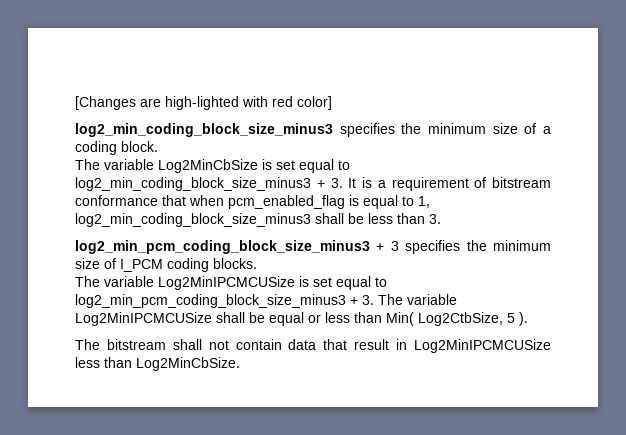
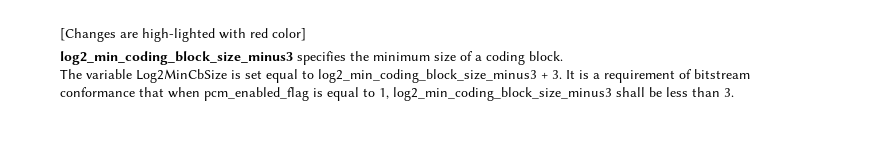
[75,240,551,254] [75,258,257,272] [75,276,387,290] [75,294,457,308] [75,312,528,326] [75,339,551,353] [75,357,240,371] // log2_min_pcm_coding_block_size_minus3 + 3 specifies the minimum size of I_PCM coding blocks. // The variable Log2MinIPCMCUSize is set equal to log2_min_pcm_coding_block_size_minus3 + 3. The variable Log2MinIPCMCUSize shall be equal or less than Min( Log2CtbSize, 5 ). // The bitstream shall not contain data that result in Log2MinIPCMCUSize less than Log2MinCbSize. -> (734, 92) none

